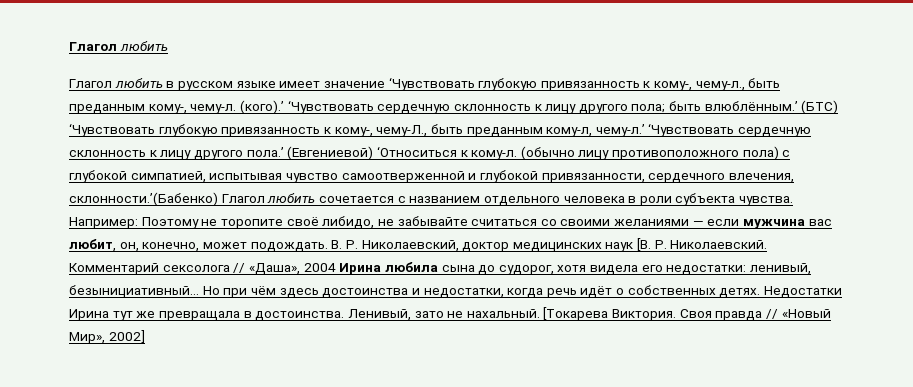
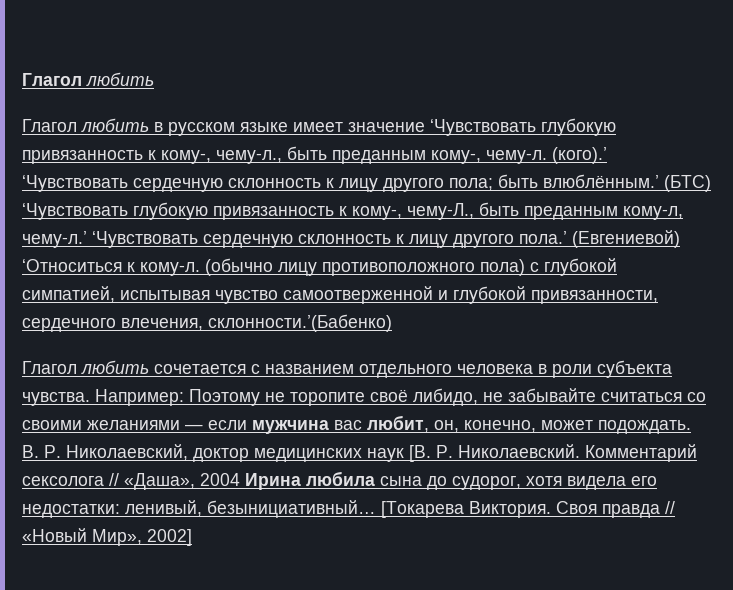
(218, 199) none -> (392, 323) //
[202,285,843,298] [69,309,540,321] Но при чём здесь достоинства и недостатки, когда речь идёт о собственных детях. Недостатки Ирина тут же превращала в достоинства. Ленивый, зато не нахальный. -> (376, 509) none

